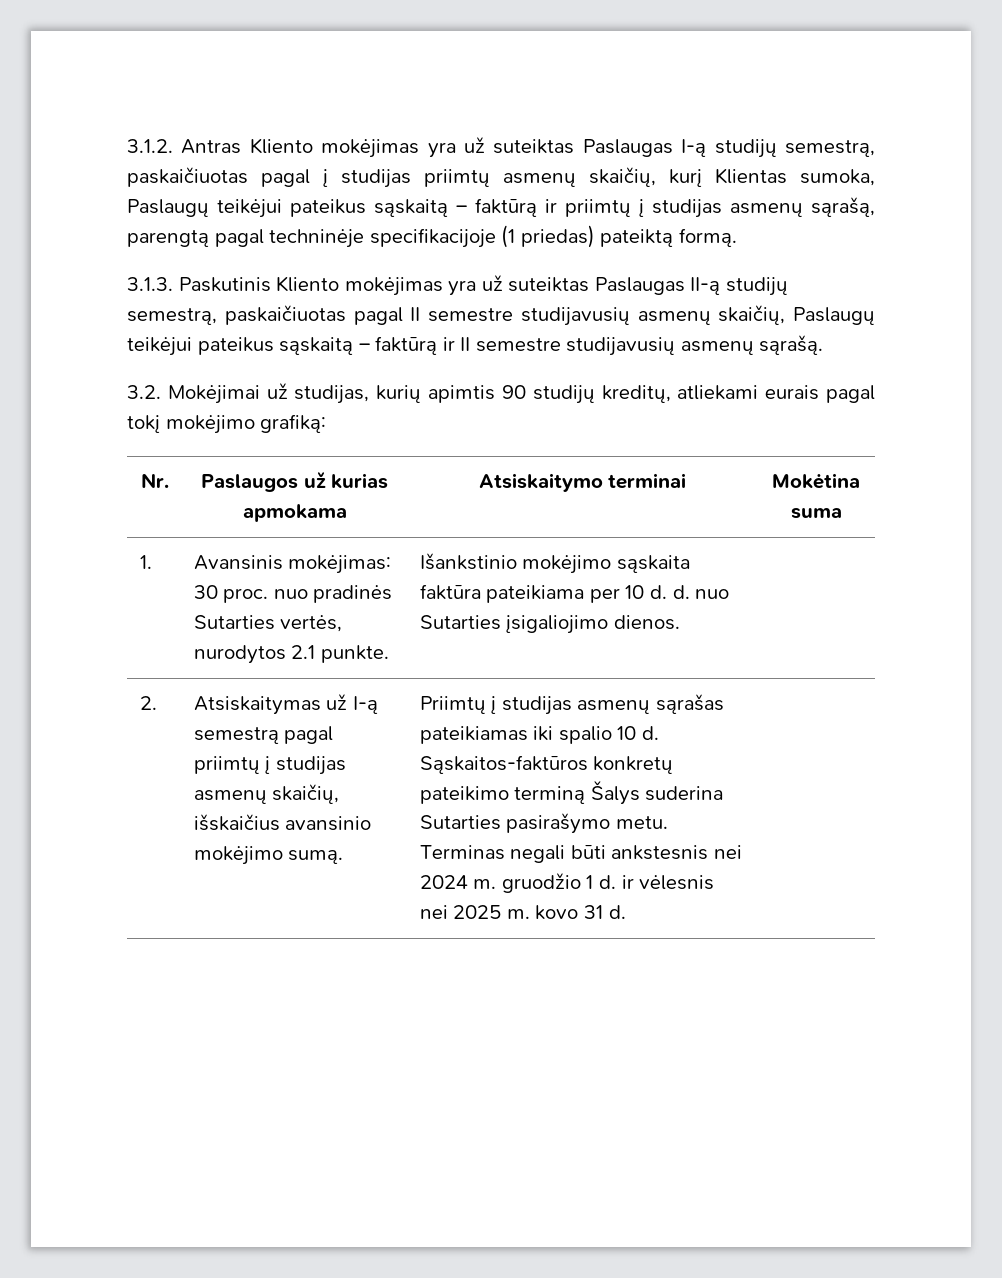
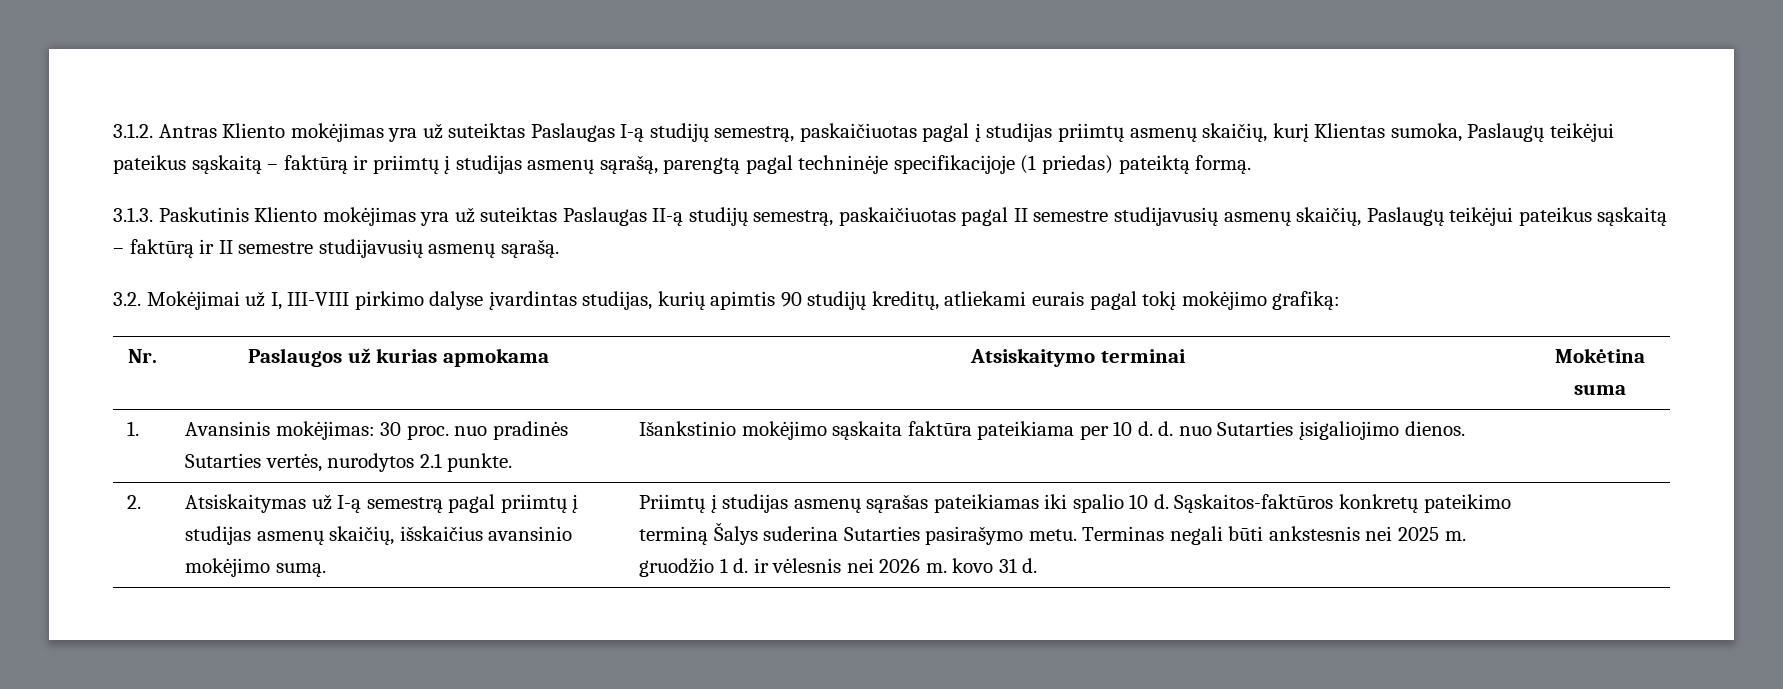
(288, 391) none -> [270,291,577,310] I, III-VIII pirkimo dalyse įvardintas
[419,875,468,889] 2024 -> [1398,527,1440,541] 2025
[453,905,502,919] 2025 -> [879,558,921,573] 2026

